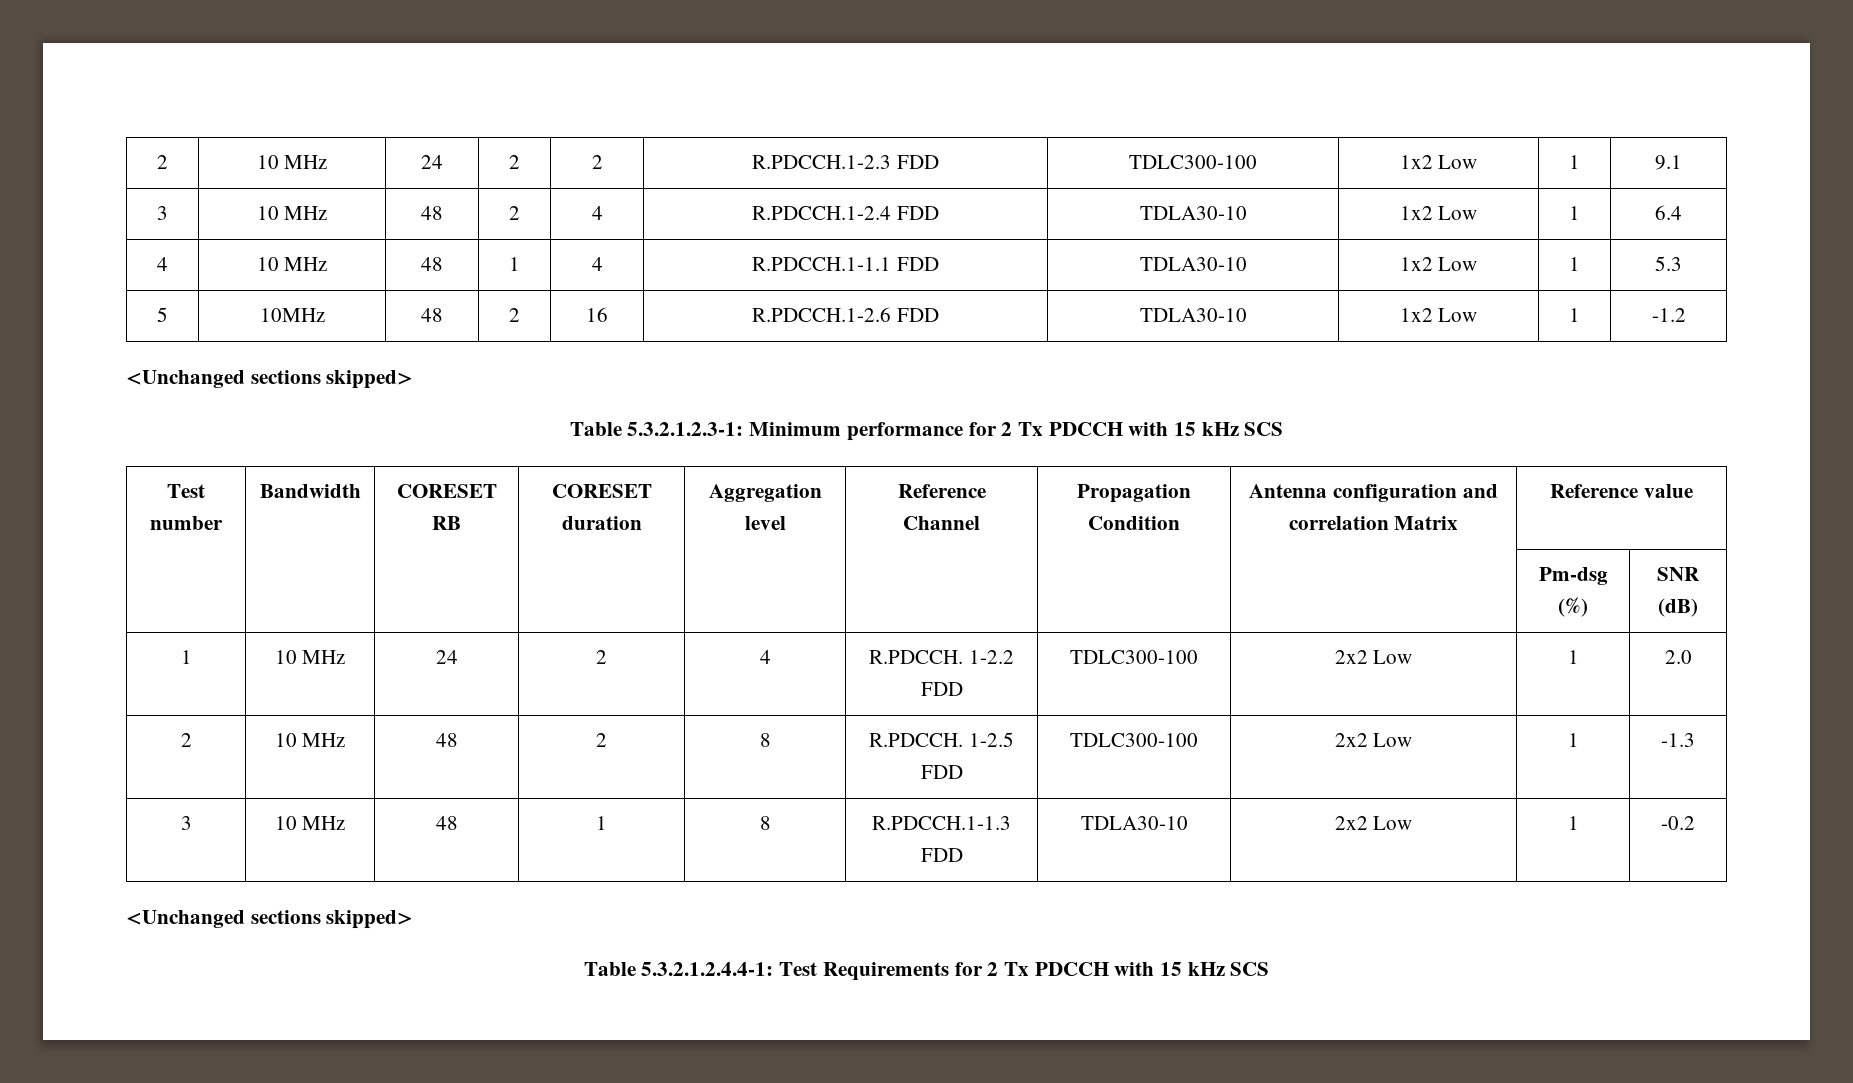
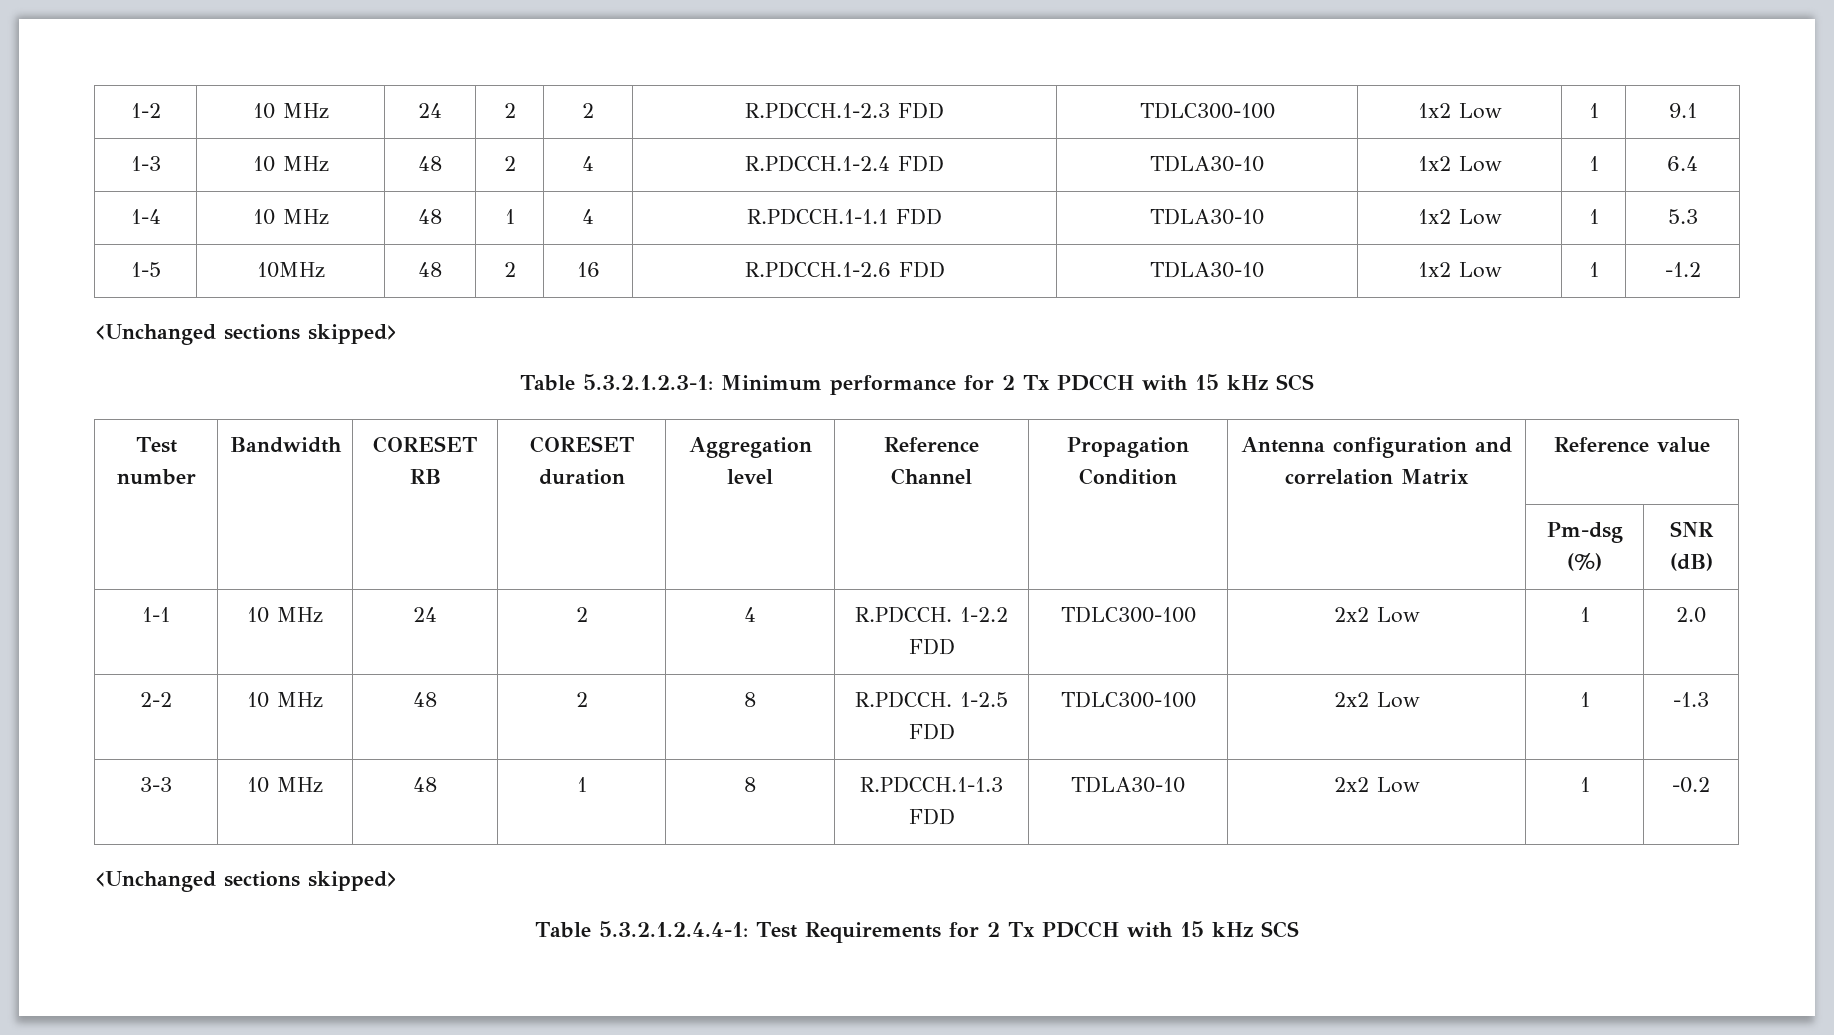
[157,155,168,169] 2 -> [130,103,161,118] 1-2
[157,206,168,220] 3 -> [130,156,161,171] 1-3
[157,257,168,271] 4 -> [130,209,161,224] 1-4
[157,307,168,322] 5 -> [130,262,161,277] 1-5
[180,650,192,664] 1 -> [142,607,170,622] 1-1
[180,733,192,747] 2 -> [140,692,172,707] 2-2
[180,816,192,830] 3 -> [140,777,172,792] 3-3

